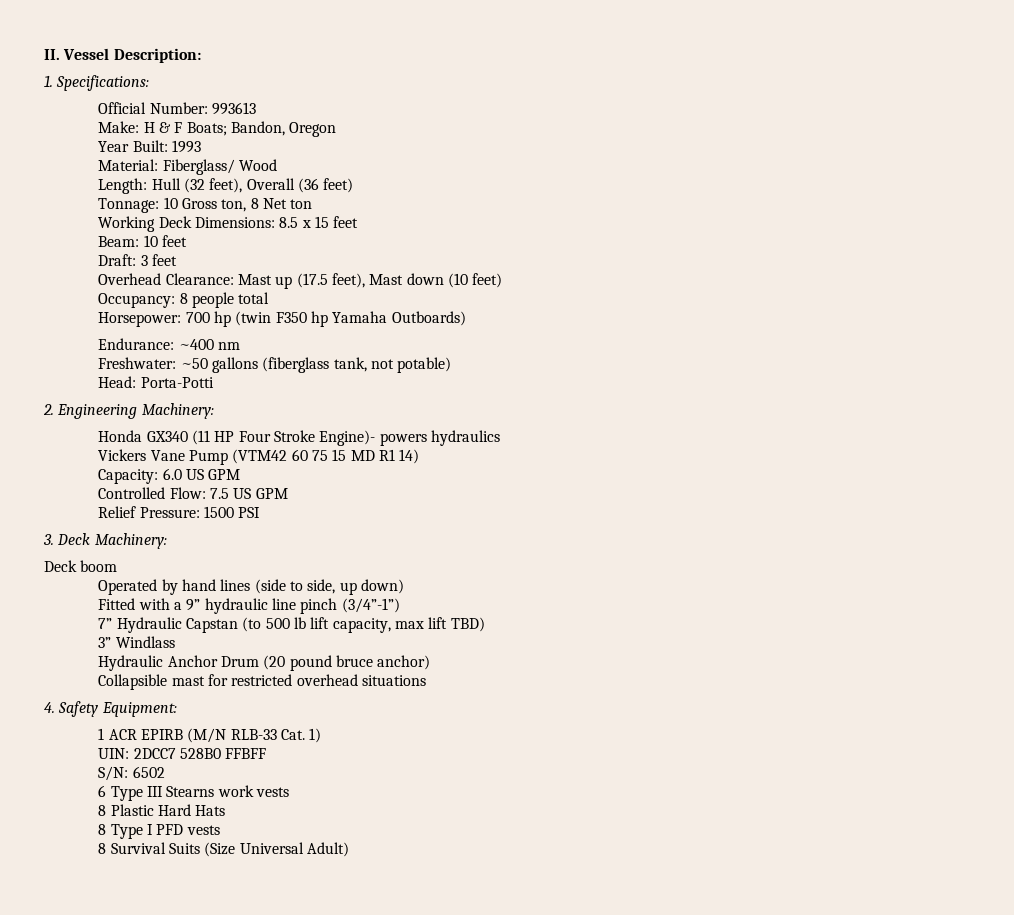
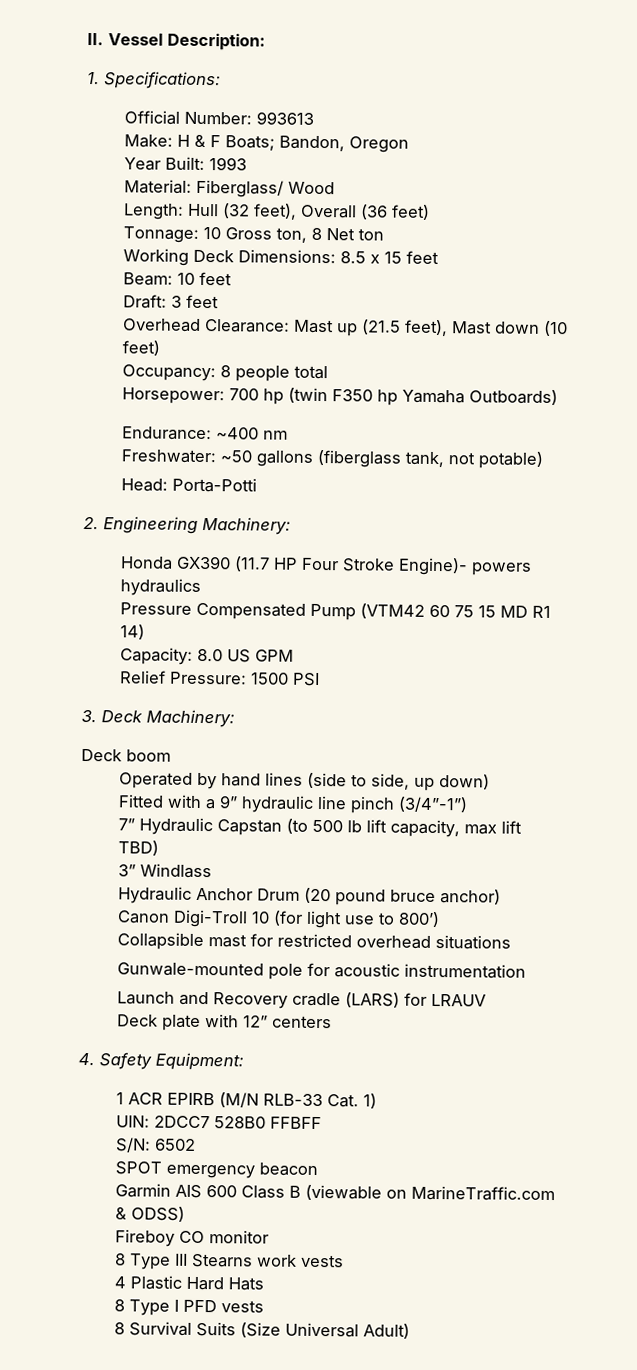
[296,273,328,288] (17.5 -> [361,319,401,335] (21.5
[146,430,210,445] GX340 (11 -> [175,555,270,572] GX390 (11.7
[98,449,185,461] Vickers Vane -> [119,602,306,620] Pressure Compensated
[162,468,241,480] [98,487,229,499] 6.0 US GPM // Controlled Flow: 7.5 -> [196,648,223,662] 8.0
(431, 662) none -> [116,909,440,929] // Canon Digi-Troll 10 (for light use to 800’)
(426, 680) none -> [116,962,526,980] [116,991,486,1009] [116,1014,332,1031] // Gunwale-mounted pole for acoustic instrumentation // Launch and Recovery cradle (LARS) for LRAUV // Deck plate with 12” centers
[98,785,107,797] 6 -> [114,1161,318,1179] [114,1183,555,1202] [114,1206,185,1222] [114,1229,269,1247] [114,1253,126,1266] SPOT emergency beacon // Garmin AIS 600 Class B (viewable on MarineTraffic.com & ODSS) // Fireboy CO monitor // 8
[98,805,107,816] 8 -> [113,1276,126,1289] 4

